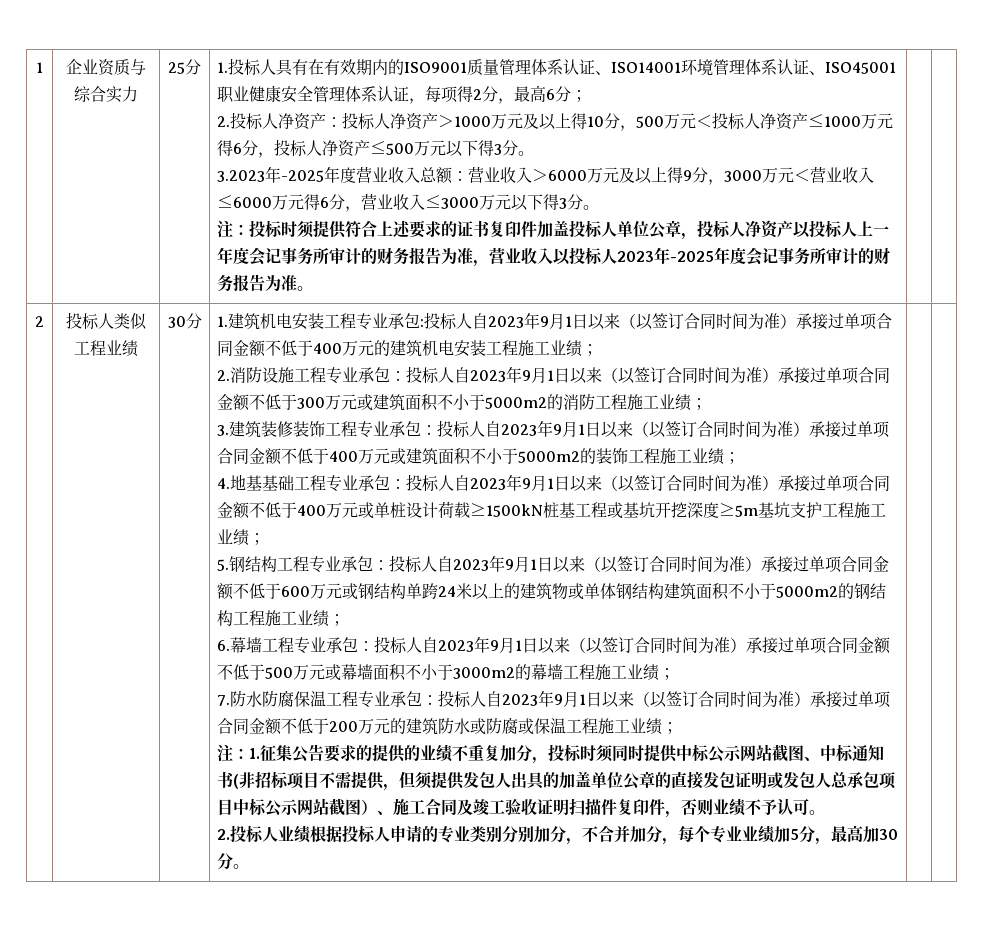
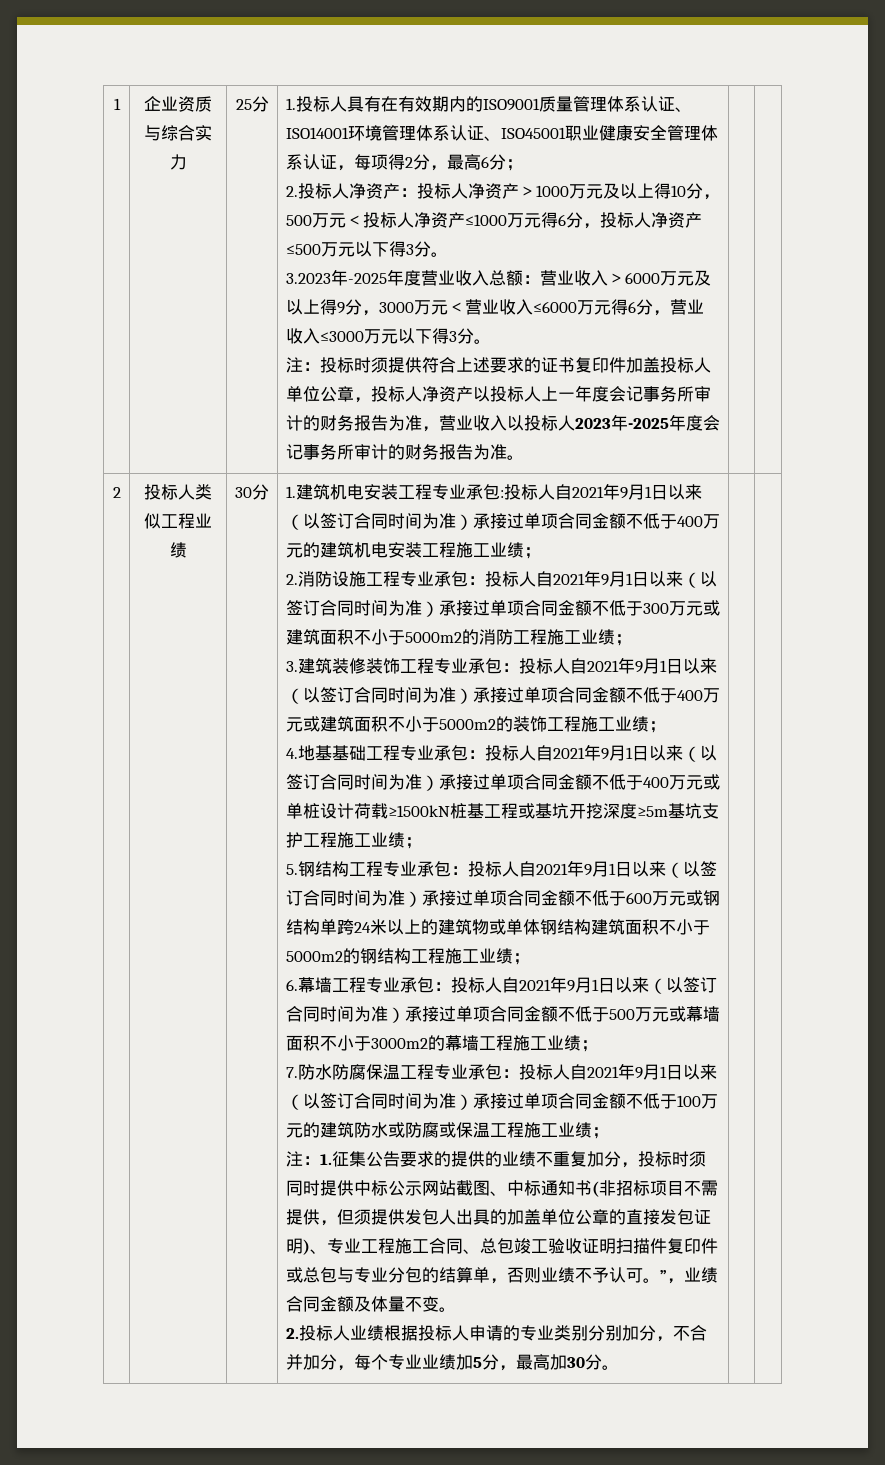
[488,316,525,328] 2023 -> [571,486,604,498] 2021
[470,370,507,382] 2023 -> [552,573,585,585] 2021
[501,424,538,436] 2023 -> [586,660,619,672] 2021
[470,478,507,490] 2023 -> [552,747,585,759] 2021
[453,559,490,571] 2023 -> [535,863,568,875] 2021
[438,640,475,652] 2023 -> [518,979,551,991] 2021
[502,694,539,706] 2023 -> [586,1066,619,1078] 2021
[329,721,359,732] 200 -> [676,1095,701,1107] 100
[767,771,897,789] [217,798,394,817] 或发包人总承包项目中标公示网站截图）、 -> [302,1238,395,1255] )、专业工程
[457,799,474,815] 及 -> [462,1238,514,1254] 、总包
(666, 807) none -> [285,1267,490,1283] 或总包与专业分包的结算单
(826, 812) none -> [659,1267,718,1284] [285,1296,456,1312] ”，业绩合同金额及体量不变。

